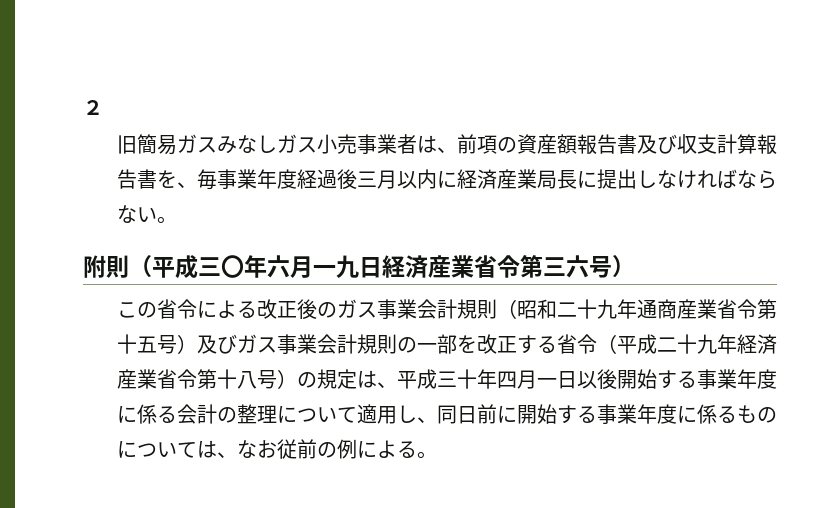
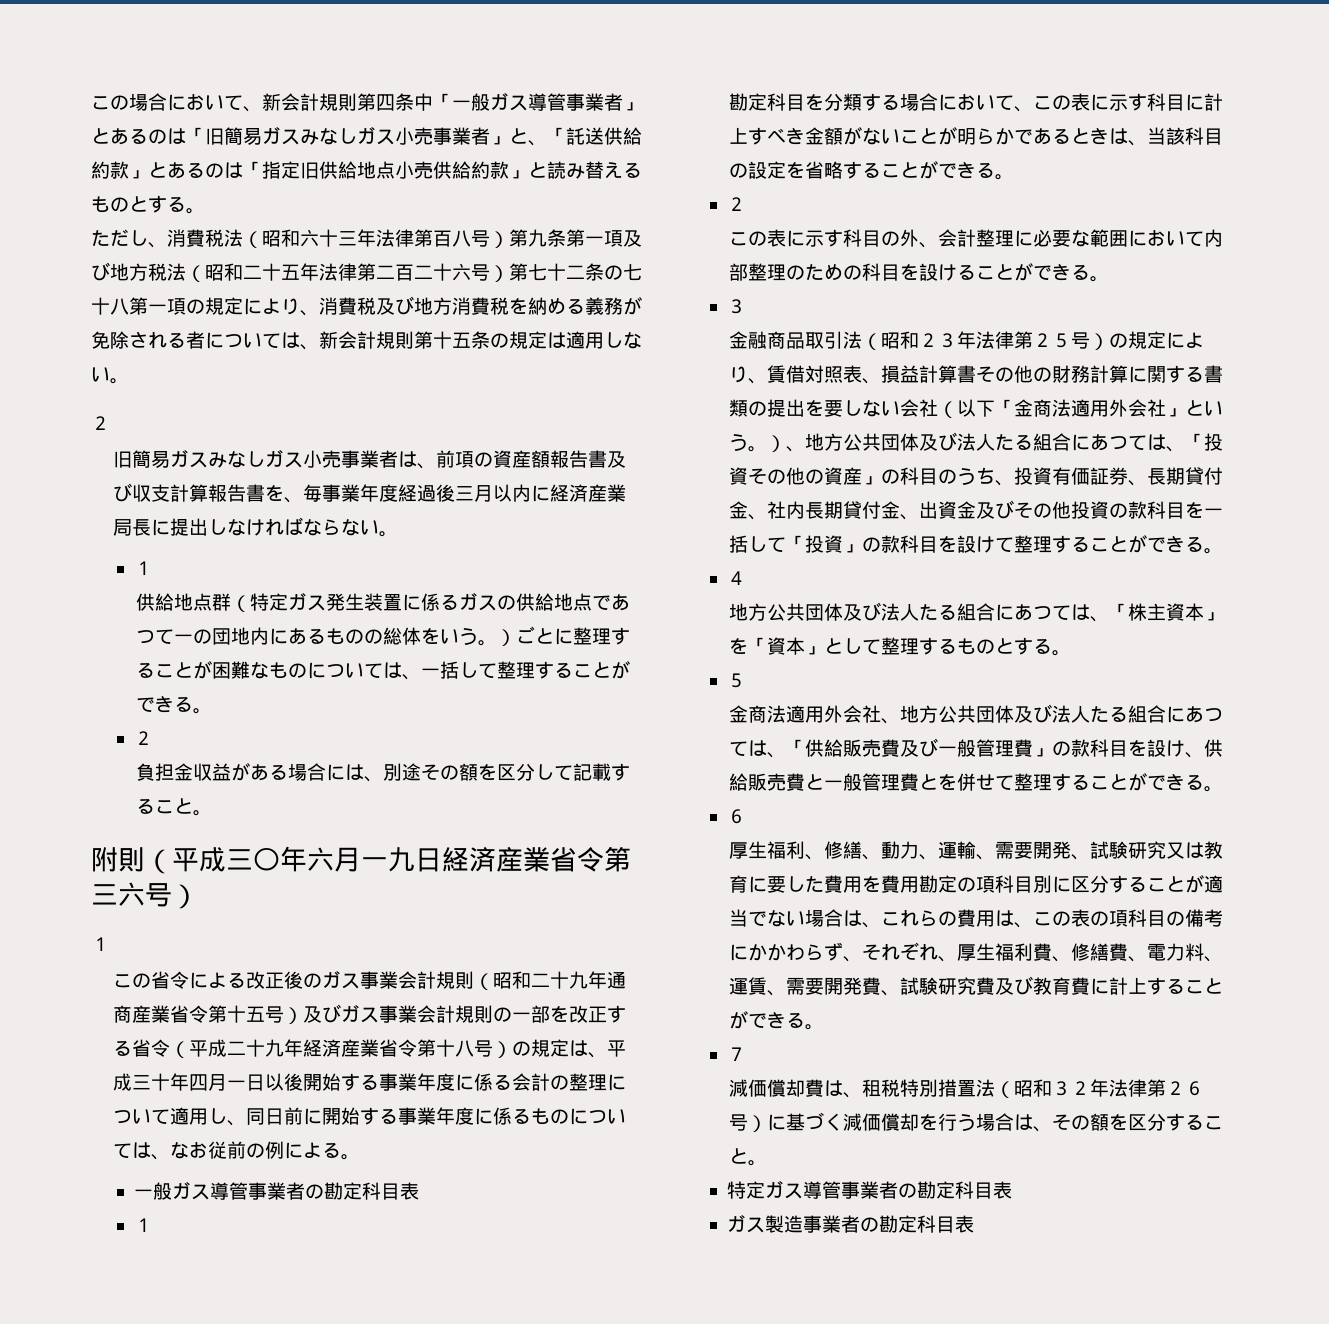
(83, 107) none -> [91,93,642,112] [91,127,642,146] [91,161,642,179] [91,195,205,214] [91,229,642,248] [91,262,642,282] [91,296,642,316] [91,331,642,350] [91,367,129,384] この場合において、新会計規則第四条中「一般ガス導管事業者」とあるのは「旧簡易ガスみなしガス小売事業者」と、「託送供給約款」とあるのは「指定旧供給地点小売供給約款」と読み替えるものとする。 // ただし、消費税法（昭和六十三年法律第百八号）第九条第一項及び地方税法（昭和二十五年法律第二百二十六号）第七十二条の七十八第一項の規定により、消費税及び地方消費税を納める義務が免除される者については、新会計規則第十五条の規定は適用しない。 //
(177, 220) none -> [134,561,154,575] [135,593,630,612] [135,626,630,646] [135,661,630,680] [135,695,212,714] [134,731,154,745] [135,763,630,782] [135,798,212,816] // １ // 供給地点群（特定ガス発生装置に係るガスの供給地点であつて一の団地内にあるものの総体をいう。）ごとに整理することが困難なものについては、一括して整理することができる。 // ２ // 負担金収益がある場合には、別途その額を区分して記載すること。
(635, 266) none -> [91,937,110,951] // １
(437, 455) none -> [134,1182,420,1200] [134,1218,154,1232] [728,93,1223,112] [728,127,1223,146] [728,161,1014,180] [727,197,747,211] [728,229,1223,248] [728,263,1109,282] [727,299,747,314] [728,331,1204,350] [728,365,1223,384] [728,399,1223,418] [728,432,1223,452] [728,467,1223,486] [728,500,1223,520] [728,535,1223,554] [727,571,747,585] [728,602,1223,622] [728,637,1071,656] [727,673,747,688] [728,704,1223,724] [728,738,1223,758] [728,773,1223,792] [727,809,747,824] [728,841,1223,860] [728,875,1223,893] [728,909,1223,928] [728,942,1223,962] [728,976,1223,996] [728,1011,824,1030] [727,1047,747,1061] [728,1079,1204,1098] [728,1112,1223,1132] [728,1148,767,1166] [727,1181,1013,1199] [727,1215,975,1233] // 一般ガス導管事業者の勘定科目表 // １ // 勘定科目を分類する場合において、この表に示す科目に計上すべき金額がないことが明らかであるときは、当該科目の設定を省略することができる。 // ２ // この表に示す科目の外、会計整理に必要な範囲において内部整理のための科目を設けることができる。 // ３ // 金融商品取引法（昭和２３年法律第２５号）の規定により、賃借対照表、損益計算書その他の財務計算に関する書類の提出を要しない会社（以下「金商法適用外会社」という。）、地方公共団体及び法人たる組合にあつては、「投資その他の資産」の科目のうち、投資有価証券、長期貸付金、社内長期貸付金、出資金及びその他投資の款科目を一括して「投資」の款科目を設けて整理することができる。 // ４ // 地方公共団体及び法人たる組合にあつては、「株主資本」を「資本」として整理するものとする。 // ５ // 金商法適用外会社、地方公共団体及び法人たる組合にあつては、「供給販売費及び一般管理費」の款科目を設け、供給販売費と一般管理費とを併せて整理することができる。 // ６ // 厚生福利、修繕、動力、運輸、需要開発、試験研究又は教育に要した費用を費用勘定の項科目別に区分することが適当でない場合は、これらの費用は、この表の項科目の備考にかかわらず、それぞれ、厚生福利費、修繕費、電力料、運賃、需要開発費、試験研究費及び教育費に計上することができる。 // ７ // 減価償却費は、租税特別措置法（昭和３２年法律第２６号）に基づく減価償却を行う場合は、その額を区分すること。 // 特定ガス導管事業者の勘定科目表 // ガス製造事業者の勘定科目表

